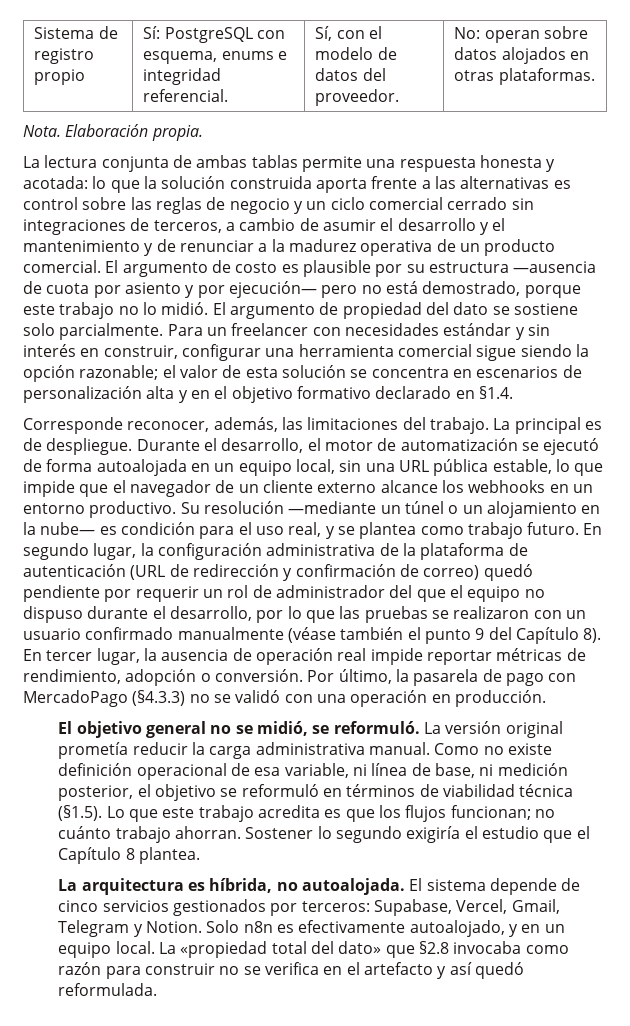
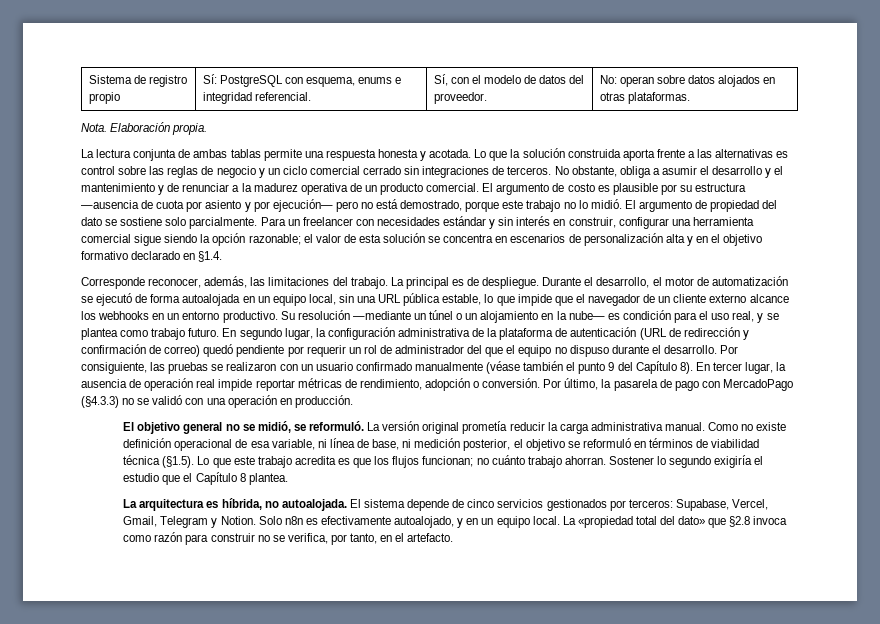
[23,176,107,189] acotada: lo -> [429,149,487,158] acotada. Lo
[153,218,319,233] terceros, a cambio de -> [507,166,660,178] terceros. No obstante, obliga a
[169,606,335,623] desarrollo, por lo que -> [663,345,739,354] [81,362,147,374] desarrollo. Por consiguiente,
[453,941,522,954] invocaba -> [753,516,788,525] invoca
[265,962,524,979] [58,983,158,996] verifica en el artefacto y así quedó reformulada. -> [287,533,454,545] verifica, por tanto, en el artefacto.

